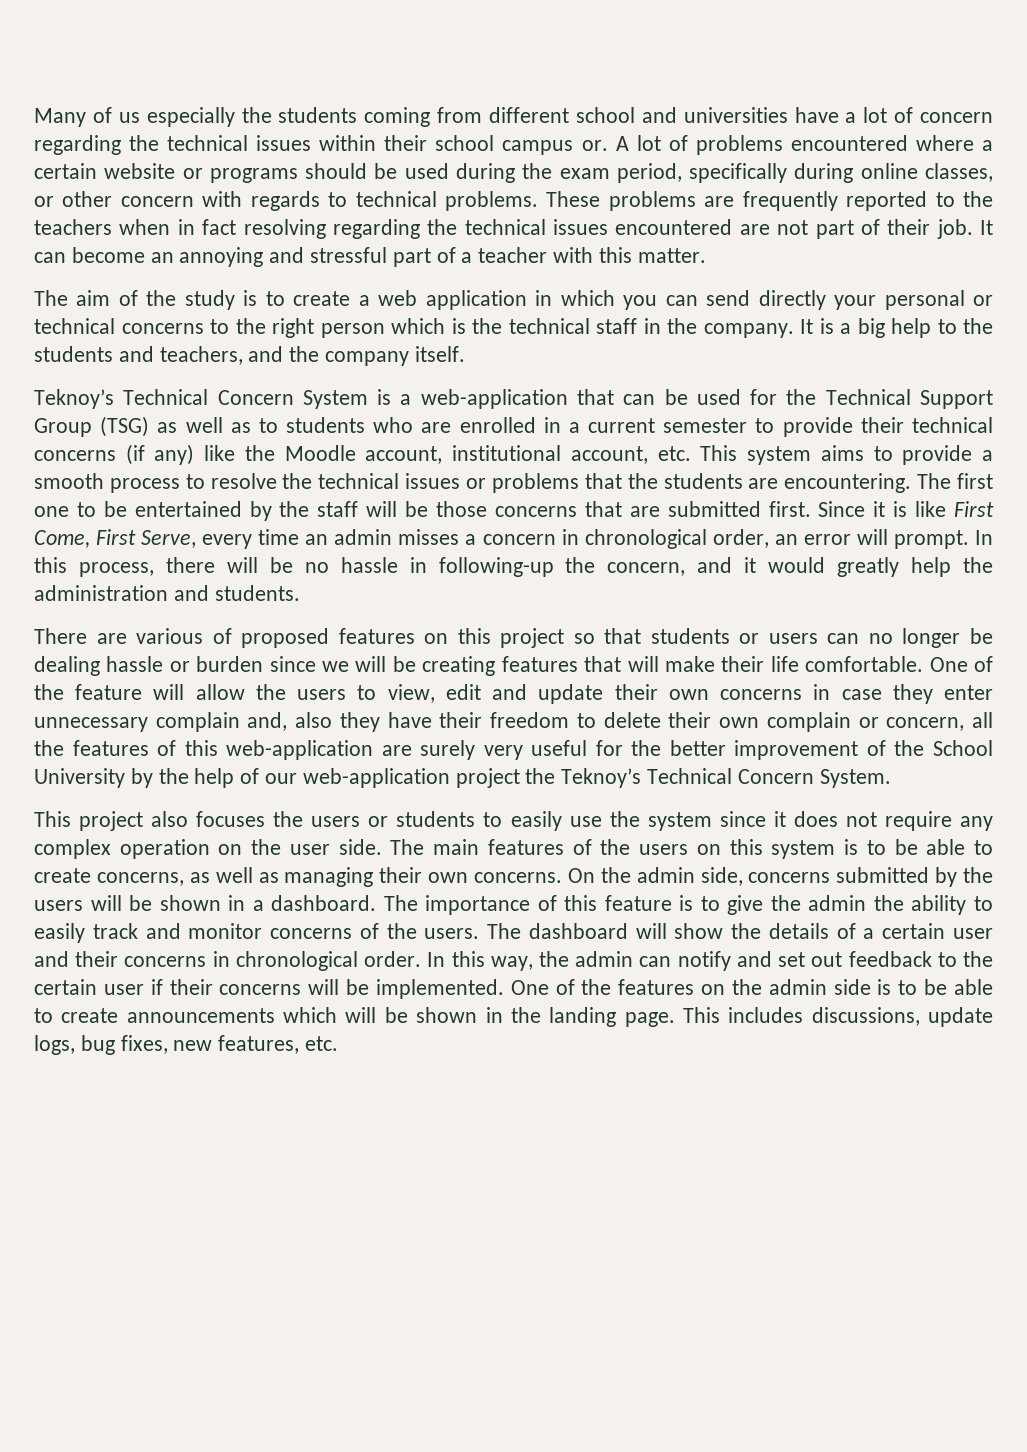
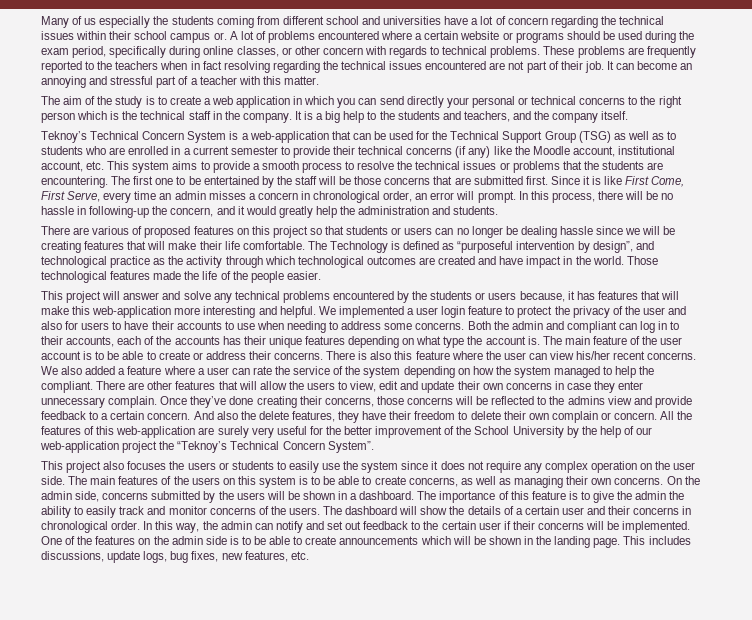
[169,656,264,672] or burden -> (593, 230) none
[929,656,993,672] [34,684,143,700] One of the feature -> [307,241,654,253] [41,256,658,268] [41,271,321,283] [41,291,680,303] [41,306,687,318] [41,321,680,333] [41,336,683,348] [41,351,697,360] [41,366,655,378] [41,381,238,393] The Technology is defined as “purposeful intervention by design”, and technological practice as the activity through which technological outcomes are created and have impact in the world. Those technological features made the life of the people easier. // This project will answer and solve any technical problems encountered by the students or users because, it has features that will make this web-application more interesting and helpful. We implemented a user login feature to protect the privacy of the user and also for users to have their accounts to use when needing to address some concerns. Both the admin and compliant can log in to their accounts, each of the accounts has their unique features depending on what type the account is. The main feature of the user account is to be able to create or address their concerns. There is also this feature where the user can view his/her recent concerns. We also added a feature where a user can rate the service of the system depending on how the system managed to help the compliant. There are other features that
[155,712,333,732] complain and, also -> [108,396,692,408] [41,411,335,422] complain. Once they’ve done creating their concerns, those concerns will be reflected to the admins view and provide feedback to a certain concern. And also the delete features,
[886,712,994,731] concern, all -> [614,411,675,420] concern. All
[561,768,891,788] Teknoy’s Technical Concern System. -> [177,441,374,453] “Teknoy’s Technical Concern System”.

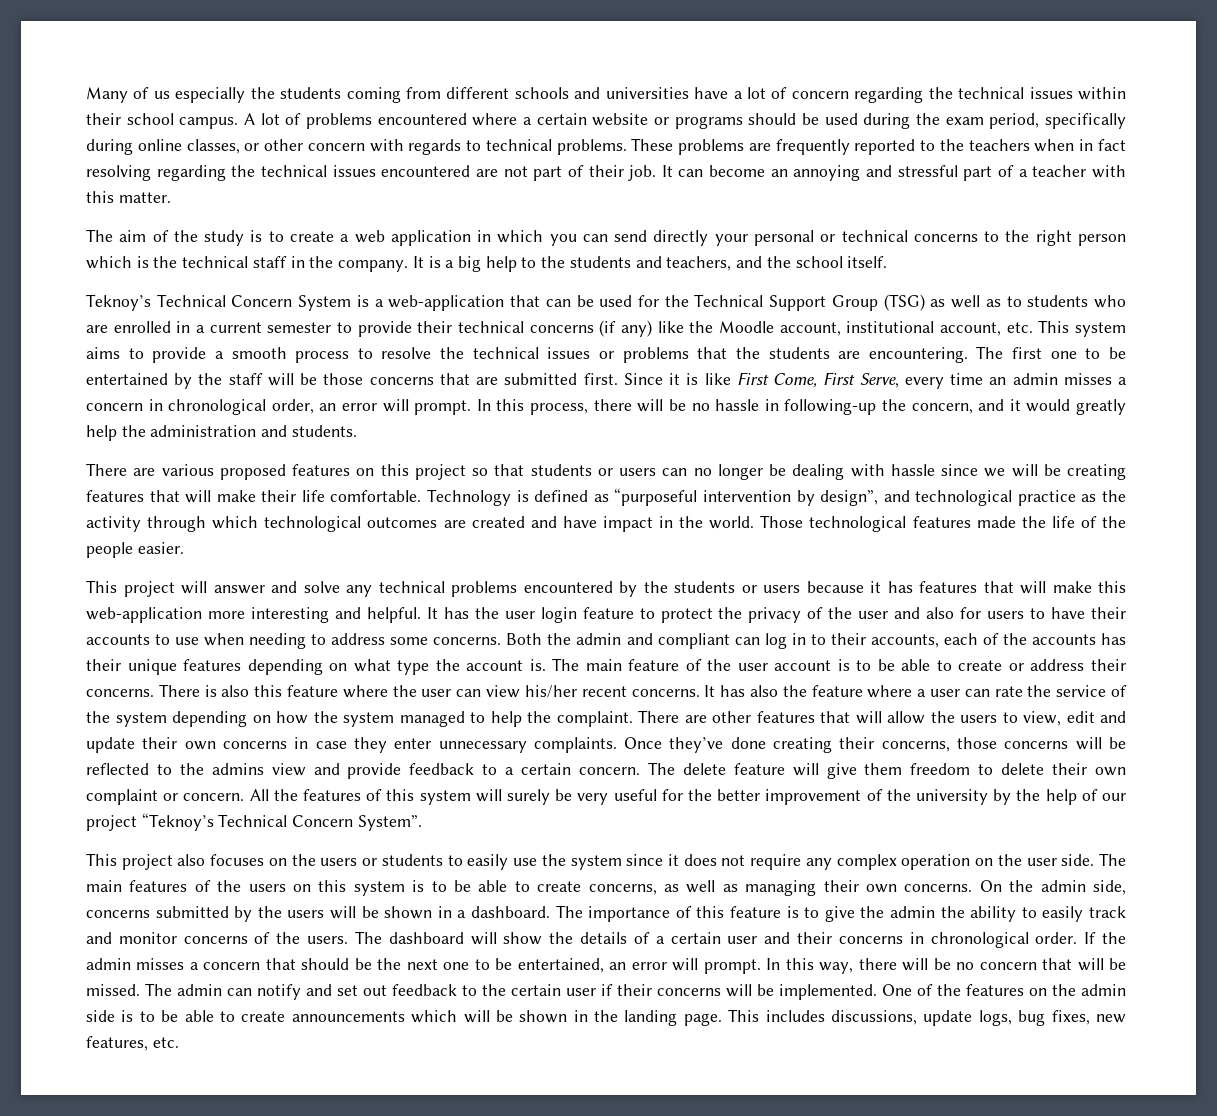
[325,16,359,25] school -> [514,87,569,99] schools
[170,32,227,43] campus or. -> [179,117,239,129] campus.
[552,113,599,123] company -> [795,256,843,268] school
[132,226,143,235] of -> (214, 470) none
(557, 232) none -> [850,464,885,477] with
[307,241,327,250] The -> (422, 496) none
[519,291,565,302] because, -> [806,581,864,593] because
[318,306,414,318] We implemented a -> [426,607,499,619] It has the
[41,366,126,375] We also added a -> [704,685,807,697] It has also the
[41,381,93,393] compliant. -> [556,711,633,727] complaint.
[108,396,158,408] complain. -> [533,737,617,753] complaints.
[193,411,412,423] And also the delete features, they have their -> [647,762,903,779] The delete feature will give them
[551,411,598,423] complain -> [86,789,158,805] complaint
[116,426,249,438] web-application are surely -> [419,789,573,805] system will surely be
[474,426,564,438] School University -> [916,789,989,805] university
[40,441,175,453] web-application project the -> [86,815,137,831] project
(167, 465) none -> [268,858,287,866] on
[143,521,218,533] In this way, the -> [1084,932,1127,944] [86,958,1127,974] [86,983,172,996] If the admin misses a concern that should be the next one to be entertained, an error will prompt. In this way, there will be no concern that will be missed. The

